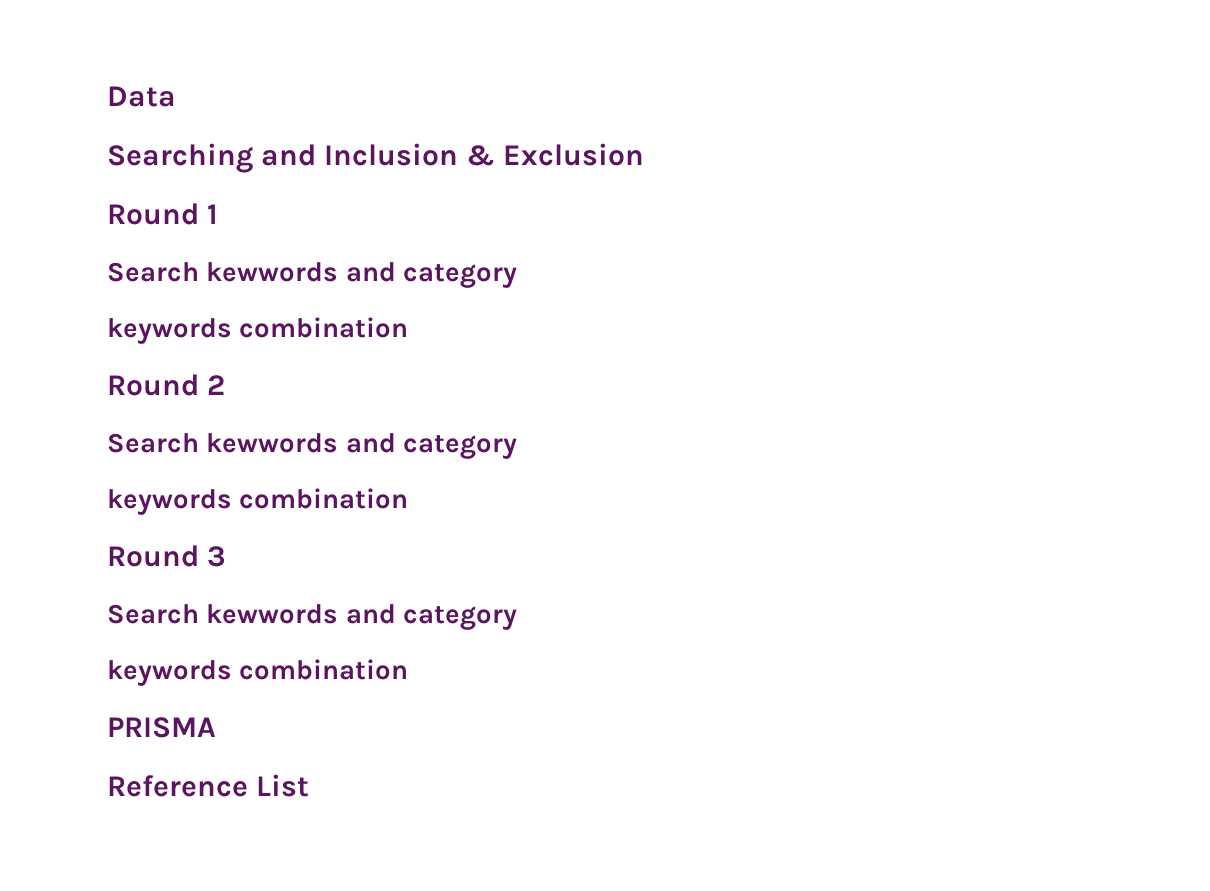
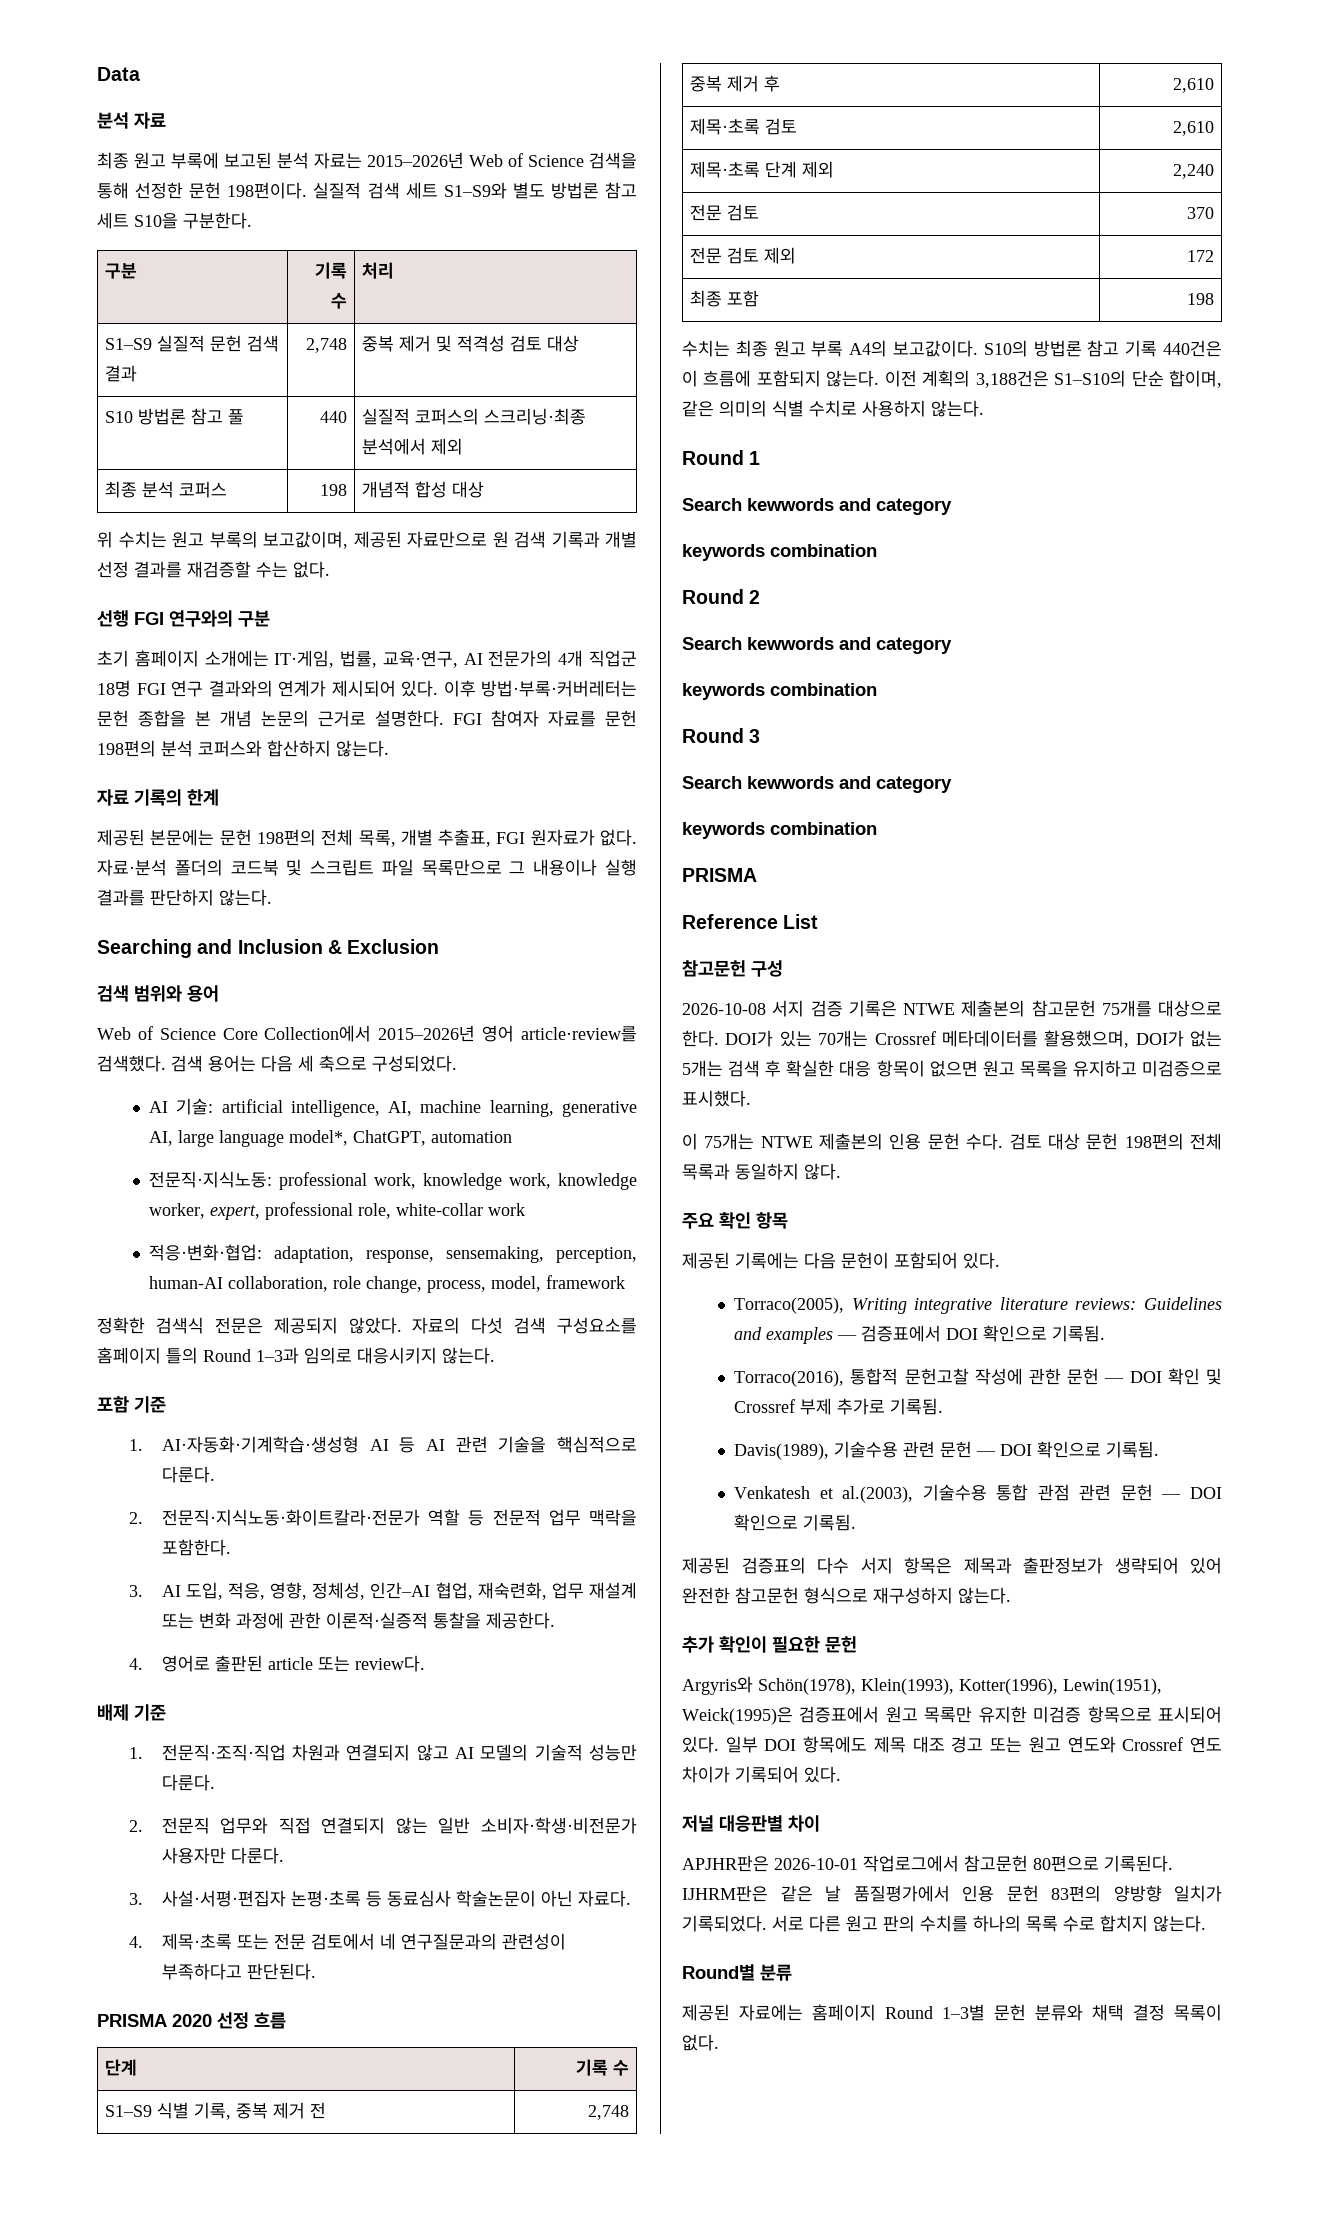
(176, 96) none -> [97,112,166,129] [97,152,637,169] [97,182,638,199] [97,212,252,229] [104,263,137,279] [315,262,348,279] [331,293,348,309] [361,262,394,279] [104,335,279,352] [104,365,137,382] [306,338,348,353] [361,335,579,352] [104,408,244,425] [320,411,348,423] [361,408,586,425] [361,438,463,455] [104,481,227,498] [320,484,348,496] [361,481,484,498] [97,531,637,549] [97,561,330,578] [97,610,270,627] [97,650,637,668] [97,680,637,697] [97,710,637,727] [97,740,389,757] [97,789,219,806] [97,829,638,847] [97,859,637,876] [97,889,272,906] // 분석 자료 // 최종 원고 부록에 보고된 분석 자료는 2015–2026년 Web of Science 검색을 통해 선정한 문헌 198편이다. 실질적 검색 세트 S1–S9와 별도 방법론 참고 세트 S10을 구분한다. // 구분 | 기록 수 | 처리 // S1–S9 실질적 문헌 검색 결과 | 2,748 | 중복 제거 및 적격성 검토 대상 // S10 방법론 참고 풀 | 440 | 실질적 코퍼스의 스크리닝·최종 분석에서 제외 // 최종 분석 코퍼스 | 198 | 개념적 합성 대상 // 위 수치는 원고 부록의 보고값이며, 제공된 자료만으로 원 검색 기록과 개별 선정 결과를 재검증할 수는 없다. // 선행 FGI 연구와의 구분 // 초기 홈페이지 소개에는 IT·게임, 법률, 교육·연구, AI 전문가의 4개 직업군 18명 FGI 연구 결과와의 연계가 제시되어 있다. 이후 방법·부록·커버레터는 문헌 종합을 본 개념 논문의 근거로 설명한다. FGI 참여자 자료를 문헌 198편의 분석 코퍼스와 합산하지 않는다. // 자료 기록의 한계 // 제공된 본문에는 문헌 198편의 전체 목록, 개별 추출표, FGI 원자료가 없다. 자료·분석 폴더의 코드북 및 스크립트 파일 목록만으로 그 내용이나 실행 결과를 판단하지 않는다.
(645, 154) none -> [97,985,219,1002] [97,1025,637,1042] [97,1055,457,1072] [149,1098,637,1117] [149,1130,513,1147] [149,1171,638,1190] [149,1202,526,1220] [149,1244,637,1263] [149,1275,626,1293] [97,1317,637,1334] [97,1347,495,1364] [97,1396,166,1413] [129,1436,637,1453] [161,1466,215,1483] [129,1509,637,1526] [161,1539,231,1556] [129,1582,637,1600] [161,1612,555,1629] [129,1655,425,1672] [97,1704,166,1721] [129,1744,637,1761] [161,1774,215,1791] [129,1817,637,1834] [161,1847,284,1864] [129,1890,631,1907] [129,1933,566,1950] [161,1963,316,1980] [97,2012,286,2029] [104,2059,137,2076] [576,2059,630,2076] [104,2102,326,2120] [588,2105,630,2120] [689,75,780,92] [1173,78,1215,93] [689,118,797,135] [1173,121,1215,136] [689,161,834,178] [1173,164,1215,179] [689,204,759,221] [1187,207,1215,219] [689,247,796,264] [1187,250,1215,262] [689,290,759,307] [1187,293,1215,305] [682,340,1222,357] [682,370,1222,388] [682,400,984,417] // 검색 범위와 용어 // Web of Science Core Collection에서 2015–2026년 영어 article·review를 검색했다. 검색 용어는 다음 세 축으로 구성되었다. // AI 기술: artificial intelligence, AI, machine learning, generative AI, large language model*, ChatGPT, automation // 전문직·지식노동: professional work, knowledge work, knowledge worker, expert, professional role, white-collar work // 적응·변화·협업: adaptation, response, sensemaking, perception, human-AI collaboration, role change, process, model, framework // 정확한 검색식 전문은 제공되지 않았다. 자료의 다섯 검색 구성요소를 홈페이지 틀의 Round 1–3과 임의로 대응시키지 않는다. // 포함 기준 // 1. AI·자동화·기계학습·생성형 AI 등 AI 관련 기술을 핵심적으로 다룬다. // 2. 전문직·지식노동·화이트칼라·전문가 역할 등 전문적 업무 맥락을 포함한다. // 3. AI 도입, 적응, 영향, 정체성, 인간–AI 협업, 재숙련화, 업무 재설계 또는 변화 과정에 관한 이론적·실증적 통찰을 제공한다. // 4. 영어로 출판된 article 또는 review다. // 배제 기준 // 1. 전문직·조직·직업 차원과 연결되지 않고 AI 모델의 기술적 성능만 다룬다. // 2. 전문직 업무와 직접 연결되지 않는 일반 소비자·학생·비전문가 사용자만 다룬다. // 3. 사설·서평·편집자 논평·초록 등 동료심사 학술논문이 아닌 자료다. // 4. 제목·초록 또는 전문 검토에서 네 연구질문과의 관련성이 부족하다고 판단된다. // PRISMA 2020 선정 흐름 // 단계 | 기록 수 // S1–S9 식별 기록, 중복 제거 전 | 2,748 // 중복 제거 후 | 2,610 // 제목·초록 검토 | 2,610 // 제목·초록 단계 제외 | 2,240 // 전문 검토 | 370 // 전문 검토 제외 | 172 // 최종 포함 | 198 // 수치는 최종 원고 부록 A4의 보고값이다. S10의 방법론 참고 기록 440건은 이 흐름에 포함되지 않는다. 이전 계획의 3,188건은 S1–S10의 단순 합이며, 같은 의미의 식별 수치로 사용하지 않는다.
(310, 785) none -> [682,960,783,977] [682,1000,1222,1017] [682,1030,1222,1048] [682,1060,1222,1077] [682,1090,751,1107] [682,1133,1222,1150] [682,1163,841,1180] [682,1212,788,1229] [682,1252,1000,1269] [734,1297,1222,1314] [734,1325,1106,1344] [734,1368,1222,1387] [734,1398,944,1415] [734,1441,1160,1460] [734,1484,1222,1503] [734,1514,857,1531] [682,1557,1222,1574] [682,1587,1011,1604] [682,1636,857,1653] [682,1676,1162,1695] [682,1706,1222,1725] [682,1736,1222,1753] [682,1766,841,1783] [682,1815,820,1832] [682,1855,1173,1872] [682,1885,1222,1902] [682,1915,1206,1932] [682,1964,792,1981] [682,2004,1222,2021] [682,2034,719,2051] // 참고문헌 구성 // 2026-10-08 서지 검증 기록은 NTWE 제출본의 참고문헌 75개를 대상으로 한다. DOI가 있는 70개는 Crossref 메타데이터를 활용했으며, DOI가 없는 5개는 검색 후 확실한 대응 항목이 없으면 원고 목록을 유지하고 미검증으로 표시했다. // 이 75개는 NTWE 제출본의 인용 문헌 수다. 검토 대상 문헌 198편의 전체 목록과 동일하지 않다. // 주요 확인 항목 // 제공된 기록에는 다음 문헌이 포함되어 있다. // Torraco(2005), Writing integrative literature reviews: Guidelines and examples — 검증표에서 DOI 확인으로 기록됨. // Torraco(2016), 통합적 문헌고찰 작성에 관한 문헌 — DOI 확인 및 Crossref 부제 추가로 기록됨. // Davis(1989), 기술수용 관련 문헌 — DOI 확인으로 기록됨. // Venkatesh et al.(2003), 기술수용 통합 관점 관련 문헌 — DOI 확인으로 기록됨. // 제공된 검증표의 다수 서지 항목은 제목과 출판정보가 생략되어 있어 완전한 참고문헌 형식으로 재구성하지 않는다. // 추가 확인이 필요한 문헌 // Argyris와 Schön(1978), Klein(1993), Kotter(1996), Lewin(1951), Weick(1995)은 검증표에서 원고 목록만 유지한 미검증 항목으로 표시되어 있다. 일부 DOI 항목에도 제목 대조 경고 또는 원고 연도와 Crossref 연도 차이가 기록되어 있다. // 저널 대응판별 차이 // APJHR판은 2026-10-01 작업로그에서 참고문헌 80편으로 기록된다. IJHRM판은 같은 날 품질평가에서 인용 문헌 83편의 양방향 일치가 기록되었다. 서로 다른 원고 판의 수치를 하나의 목록 수로 합치지 않는다. // Round별 분류 // 제공된 자료에는 홈페이지 Round 1–3별 문헌 분류와 채택 결정 목록이 없다.

